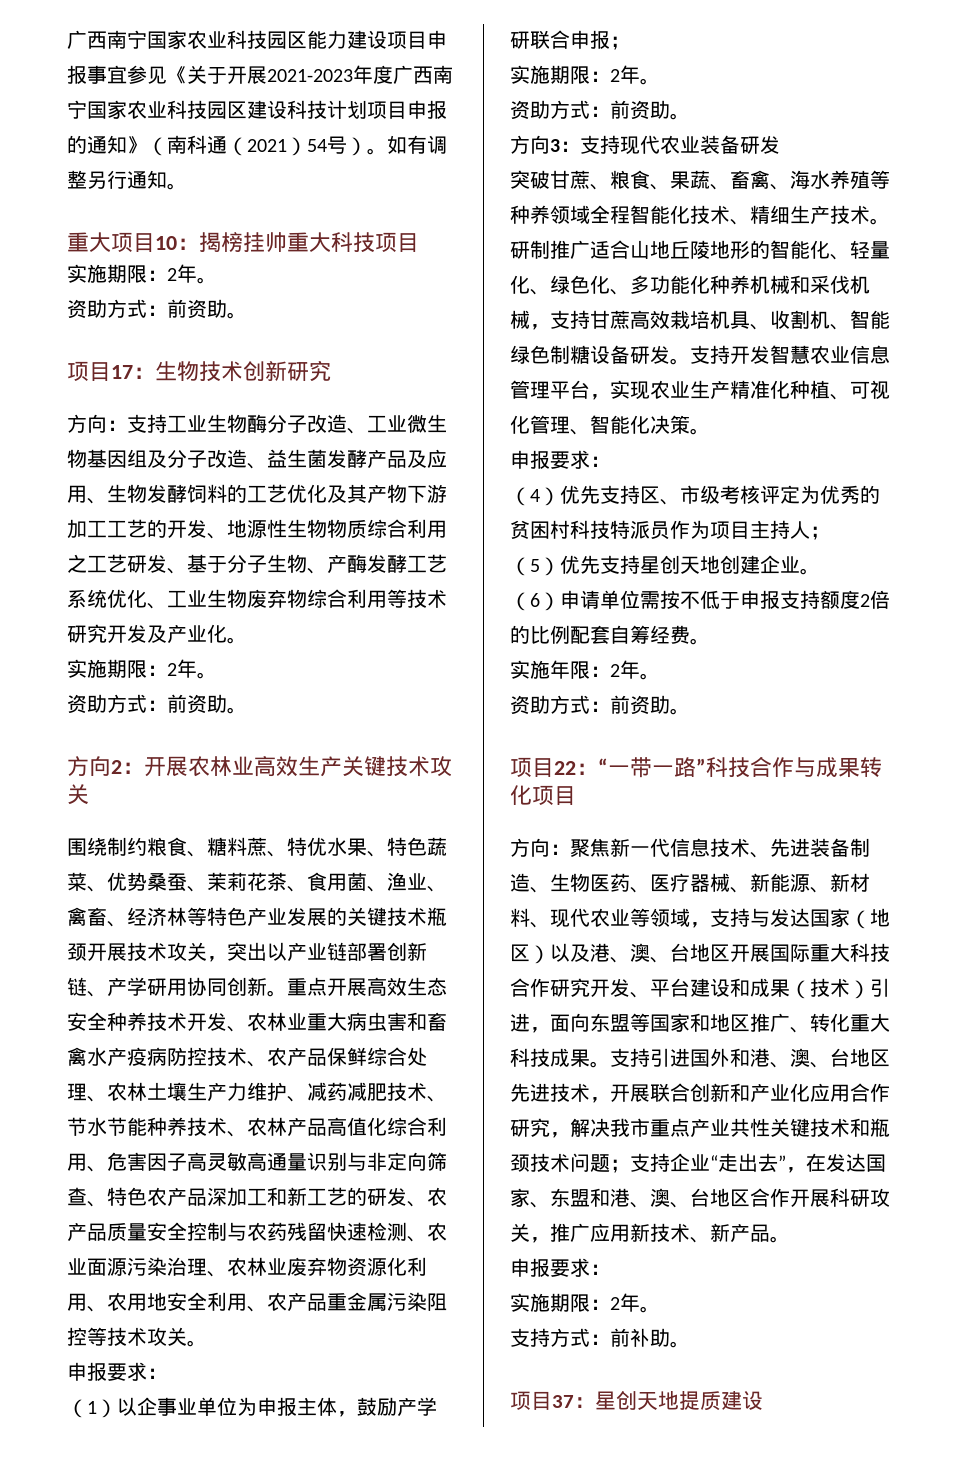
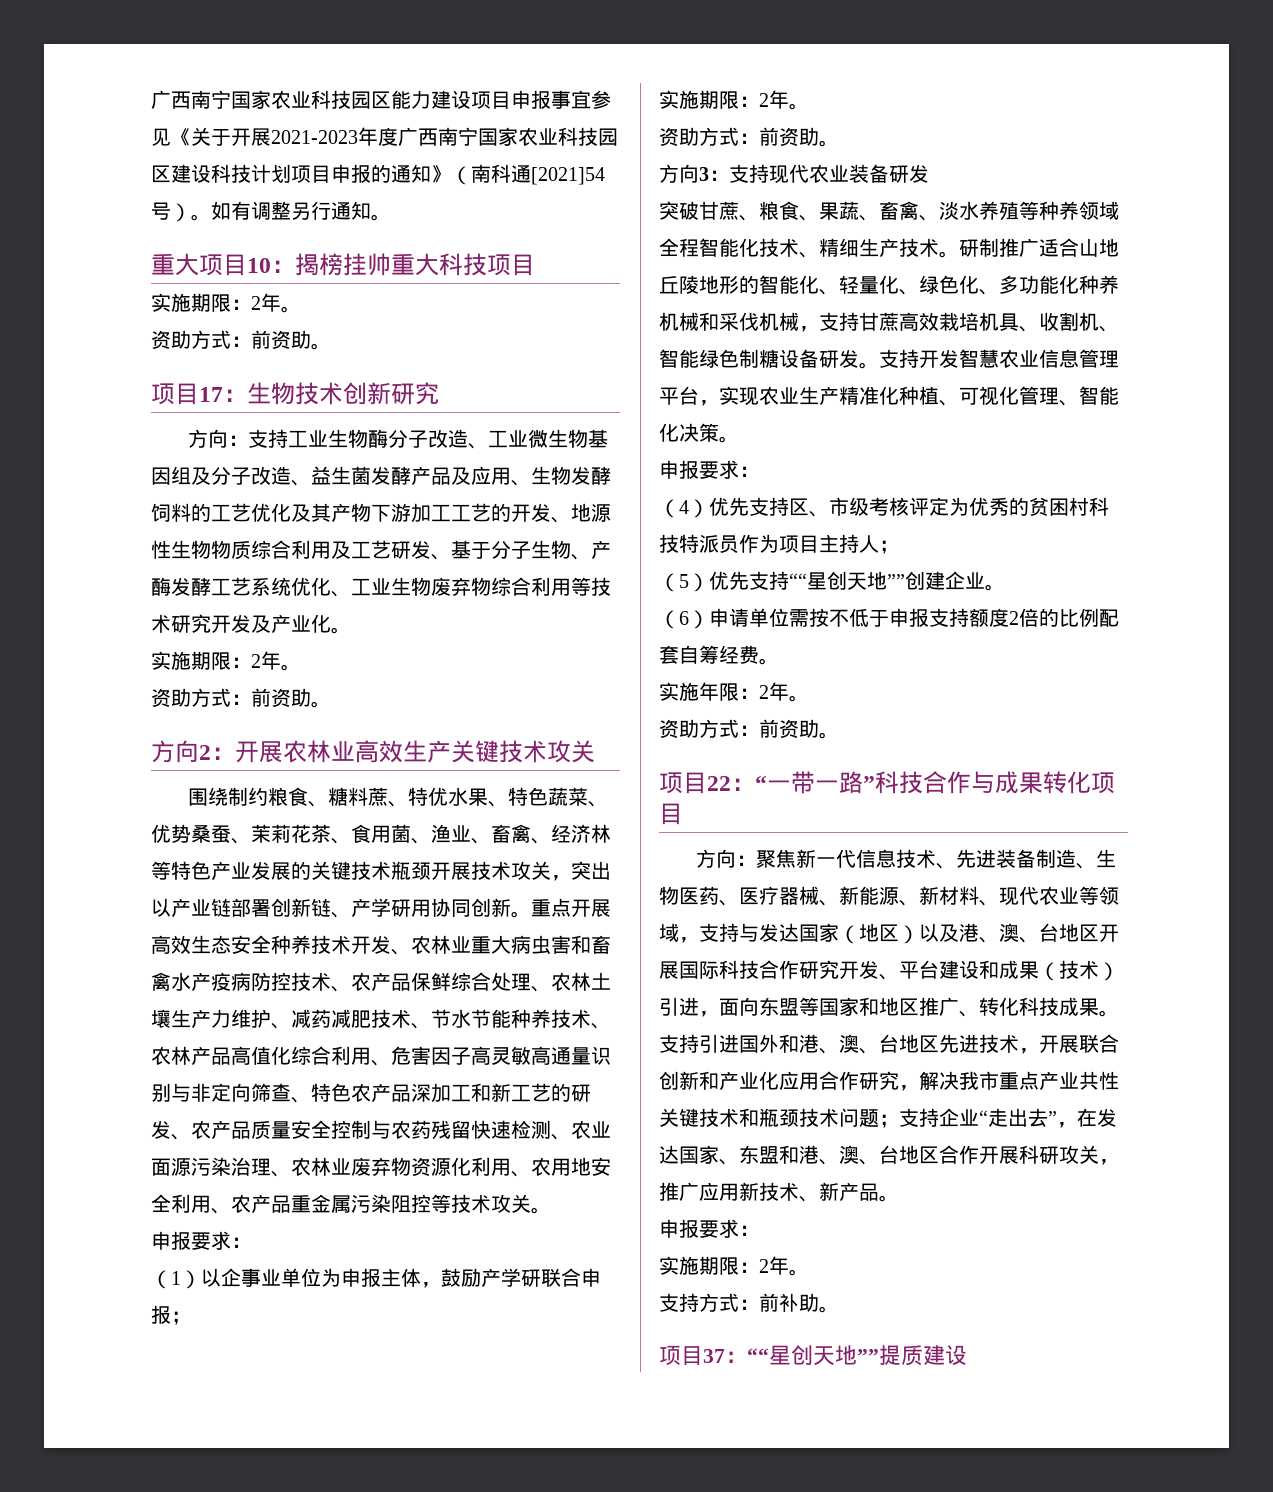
[227,137,327,156] （2021）54 -> [531,167,605,185] [2021]54
[67,554,87,573] 之 -> [331,541,351,559] 及
[67,907,107,926] 禽畜 -> [491,824,531,843] 畜禽
[790,170,810,189] 海 -> [939,201,959,220] 淡
[640,555,720,574] 星创天地 -> [789,571,905,590] ““星创天地””
[810,943,850,962] 重大 -> (719, 970) none
[850,1013,890,1032] 重大 -> (1019, 1006) none
[595,1390,679,1410] 星创天地 -> [747,1345,879,1366] ““星创天地””

